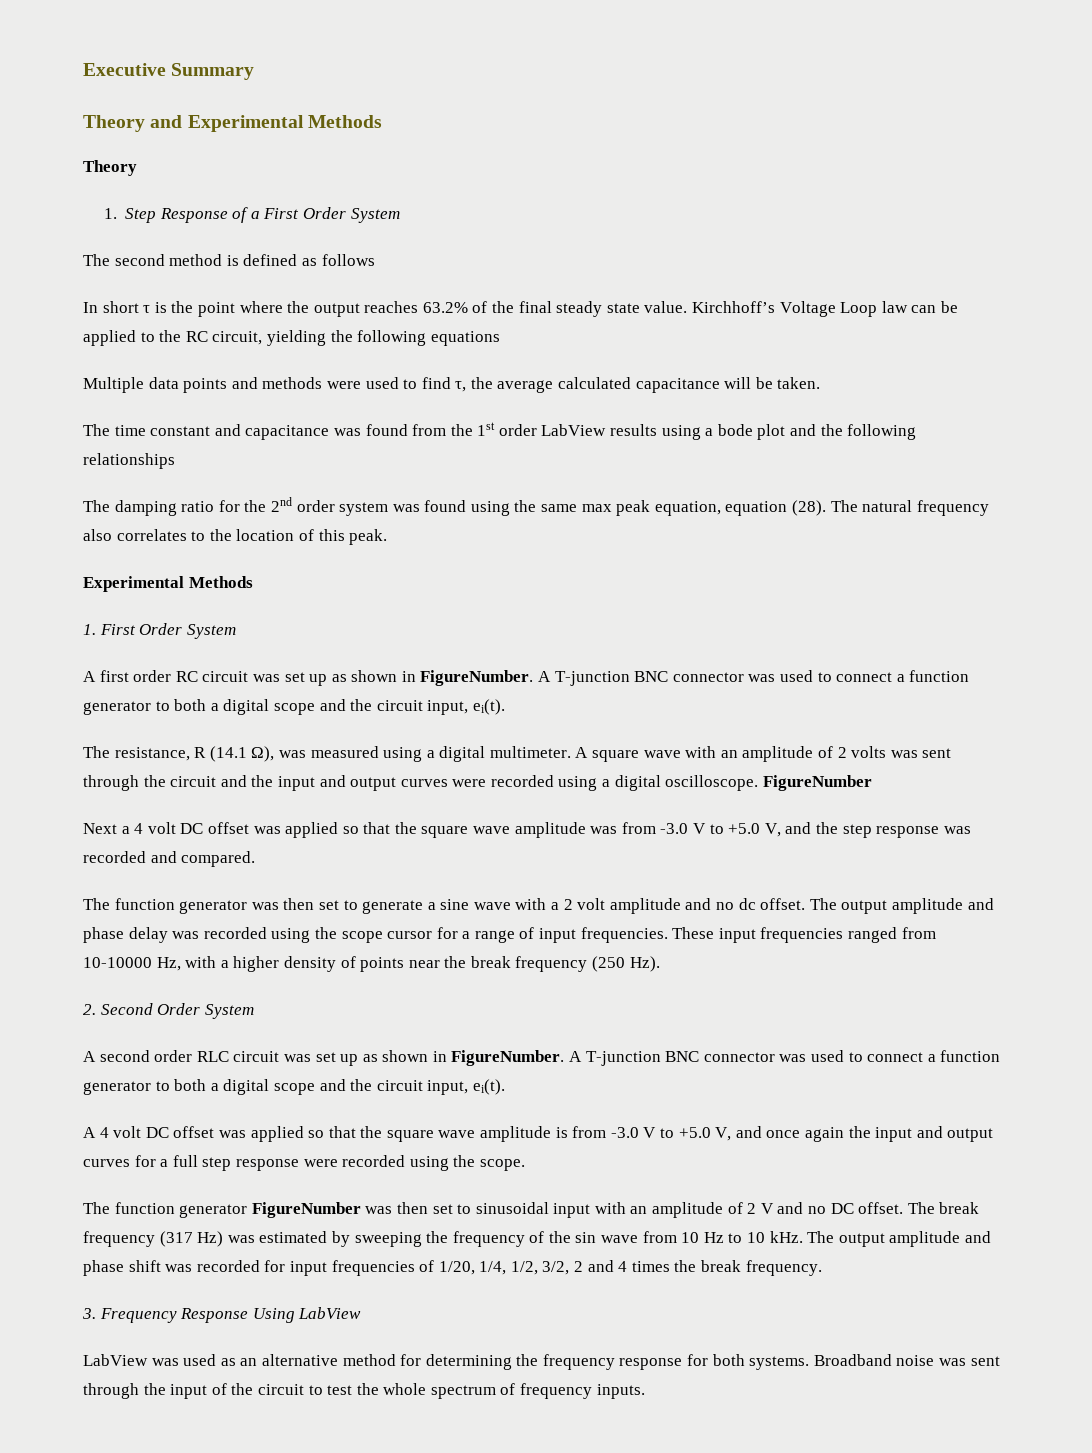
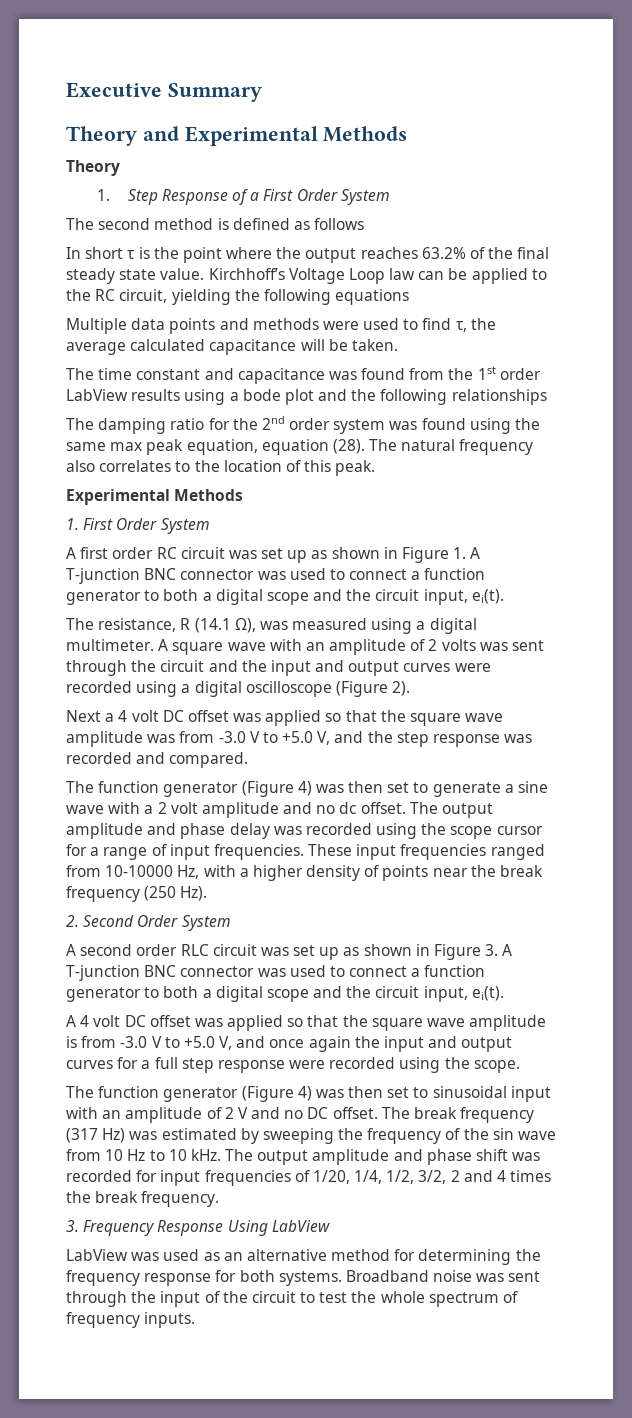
[420,670,534,686] FigureNumber. -> [402,547,467,563] Figure 1.
[665,775,872,791] oscilloscope. FigureNumber -> [245,681,411,697] oscilloscope (Figure 2).
(248, 907) none -> [241,781,312,797] (Figure 4)
[451,1050,565,1066] FigureNumber. -> [434,944,499,960] Figure 3.
[251,1202,361,1218] FigureNumber -> [241,1086,312,1102] (Figure 4)

